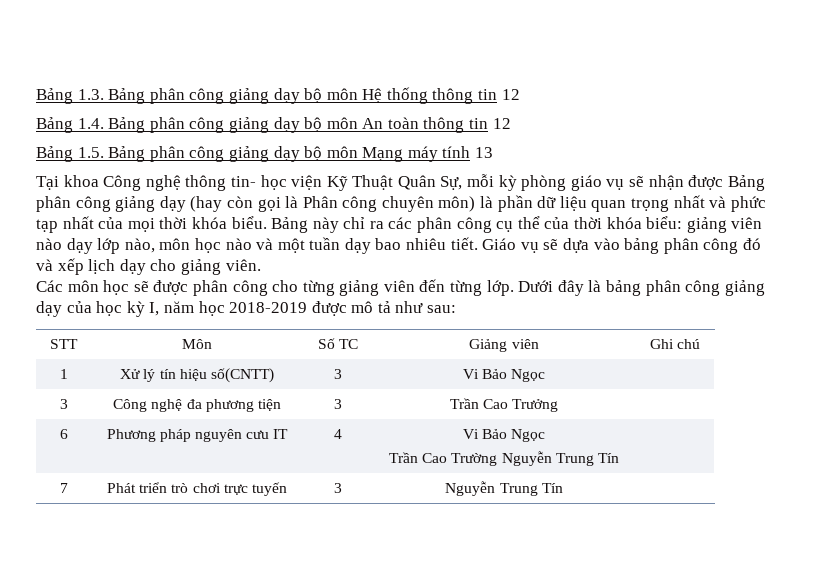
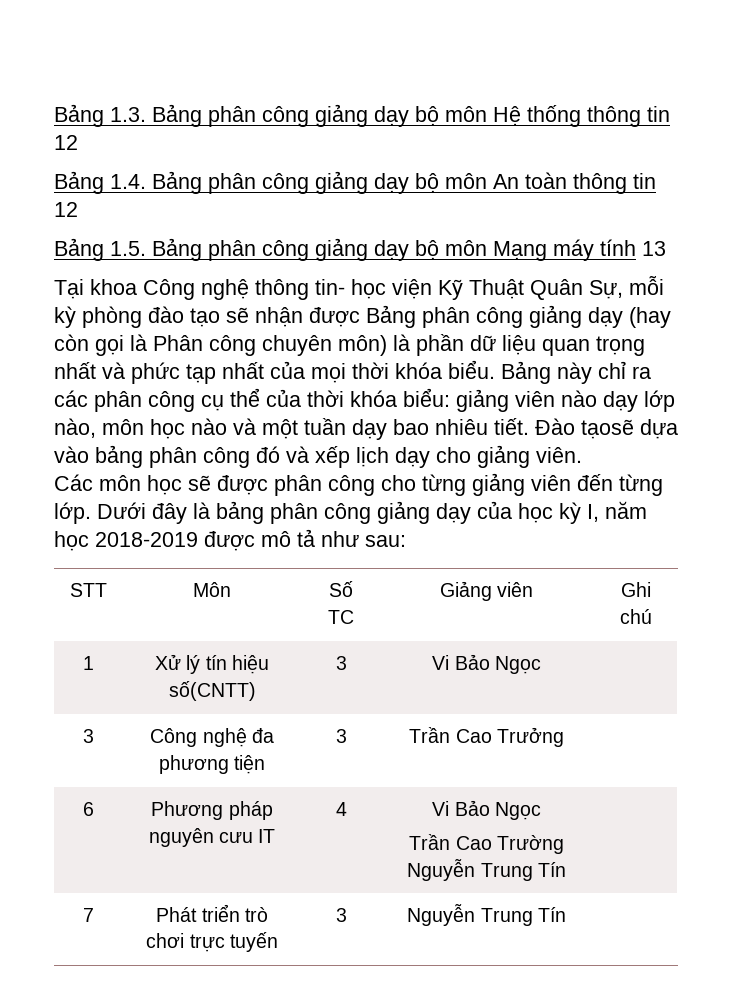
[570,175,625,191] giáo vụ -> [148,306,220,327] đào tạo
[482,238,559,253] Giáo vụ sẽ -> [535,418,634,439] Đào tạosẽ

